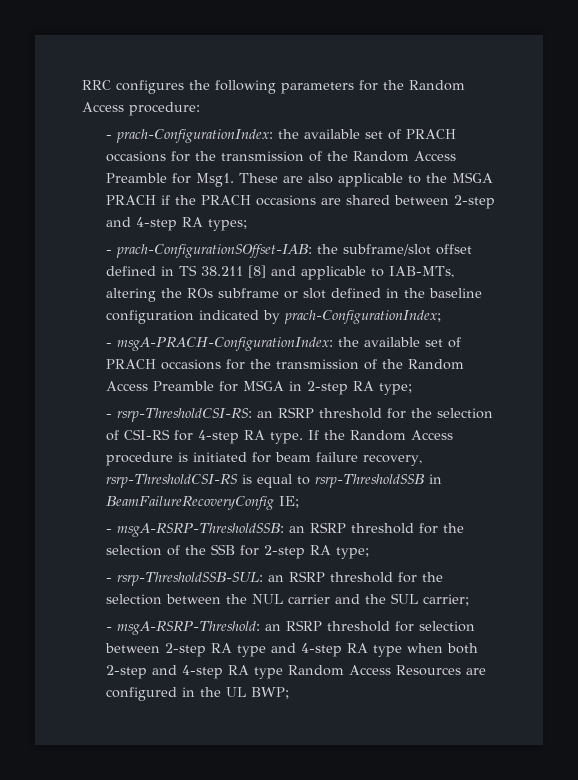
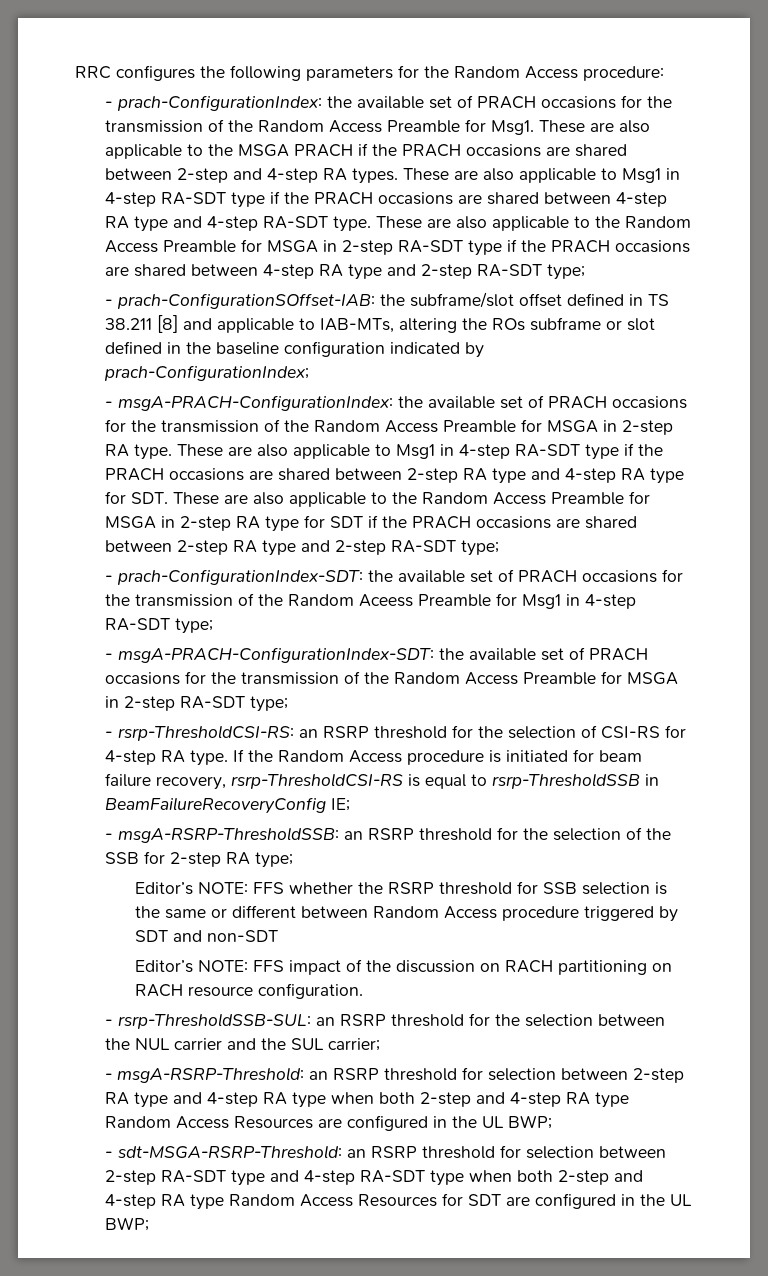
[208,219,248,231] types; -> [352,168,681,184] [105,191,668,208] [105,216,692,232] [105,239,691,256] [105,264,586,280] types. These are also applicable to Msg1 in 4-step RA-SDT type if the PRACH occasions are shared between 4-step RA type and 4-step RA-SDT type. These are also applicable to the Random Access Preamble for MSGA in 2-step RA-SDT type if the PRACH occasions are shared between 4-step RA type and 2-step RA-SDT type;
(375, 386) none -> [134,443,664,460] [105,468,685,484] [105,491,651,507] [105,515,638,532] [105,540,500,556] [105,569,684,585] [105,593,637,609] [105,618,214,634] [105,647,649,663] [105,671,679,685] [105,696,246,711] type. These are also applicable to Msg1 in 4-step RA-SDT type if the PRACH occasions are shared between 2-step RA type and 4-step RA type for SDT. These are also applicable to the Random Access Preamble for MSGA in 2-step RA type for SDT if the PRACH occasions are shared between 2-step RA type and 2-step RA-SDT type; // - prach-ConfigurationIndex-SDT: the available set of PRACH occasions for the transmission of the Random Aceess Preamble for Msg1 in 4-step RA-SDT type; // - msgA-PRACH-ConfigurationIndex-SDT: the available set of PRACH occasions for the transmission of the Random Access Preamble for MSGA in 2-step RA-SDT
(370, 553) none -> [135,881,668,895] [135,905,679,922] [135,930,279,942] [135,959,673,975] [135,983,364,999] // Editor’s NOTE: FFS whether the RSRP threshold for SSB selection is the same or different between Random Access procedure triggered by SDT and non-SDT // Editor’s NOTE: FFS impact of the discussion on RACH partitioning on RACH resource configuration.
(290, 693) none -> [105,1145,667,1159] [105,1170,644,1186] [105,1193,693,1210] [105,1217,150,1231] // - sdt-MSGA-RSRP-Threshold: an RSRP threshold for selection between 2-step RA-SDT type and 4-step RA-SDT type when both 2-step and 4-step RA type Random Access Resources for SDT are configured in the UL BWP;

